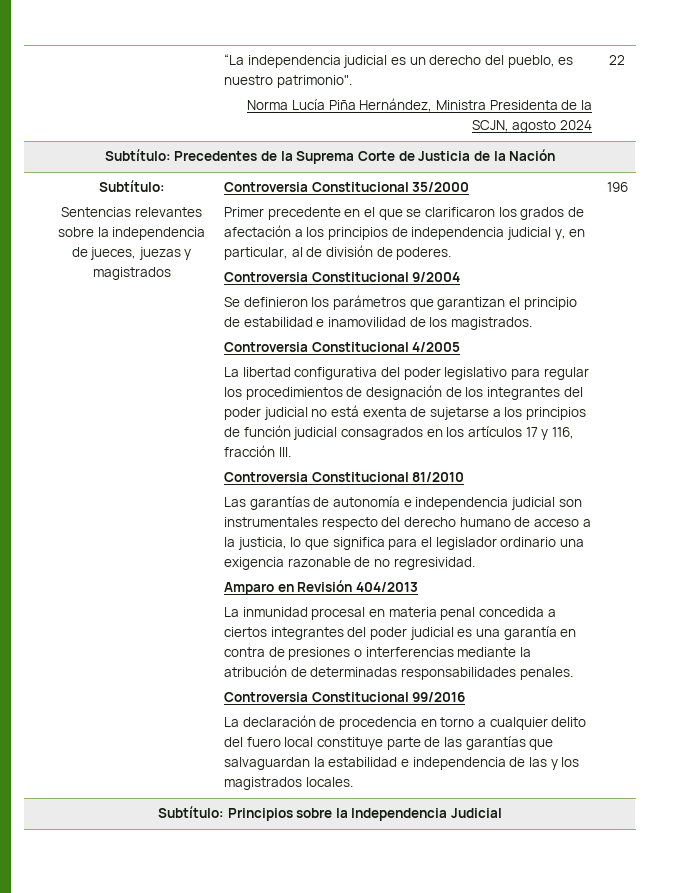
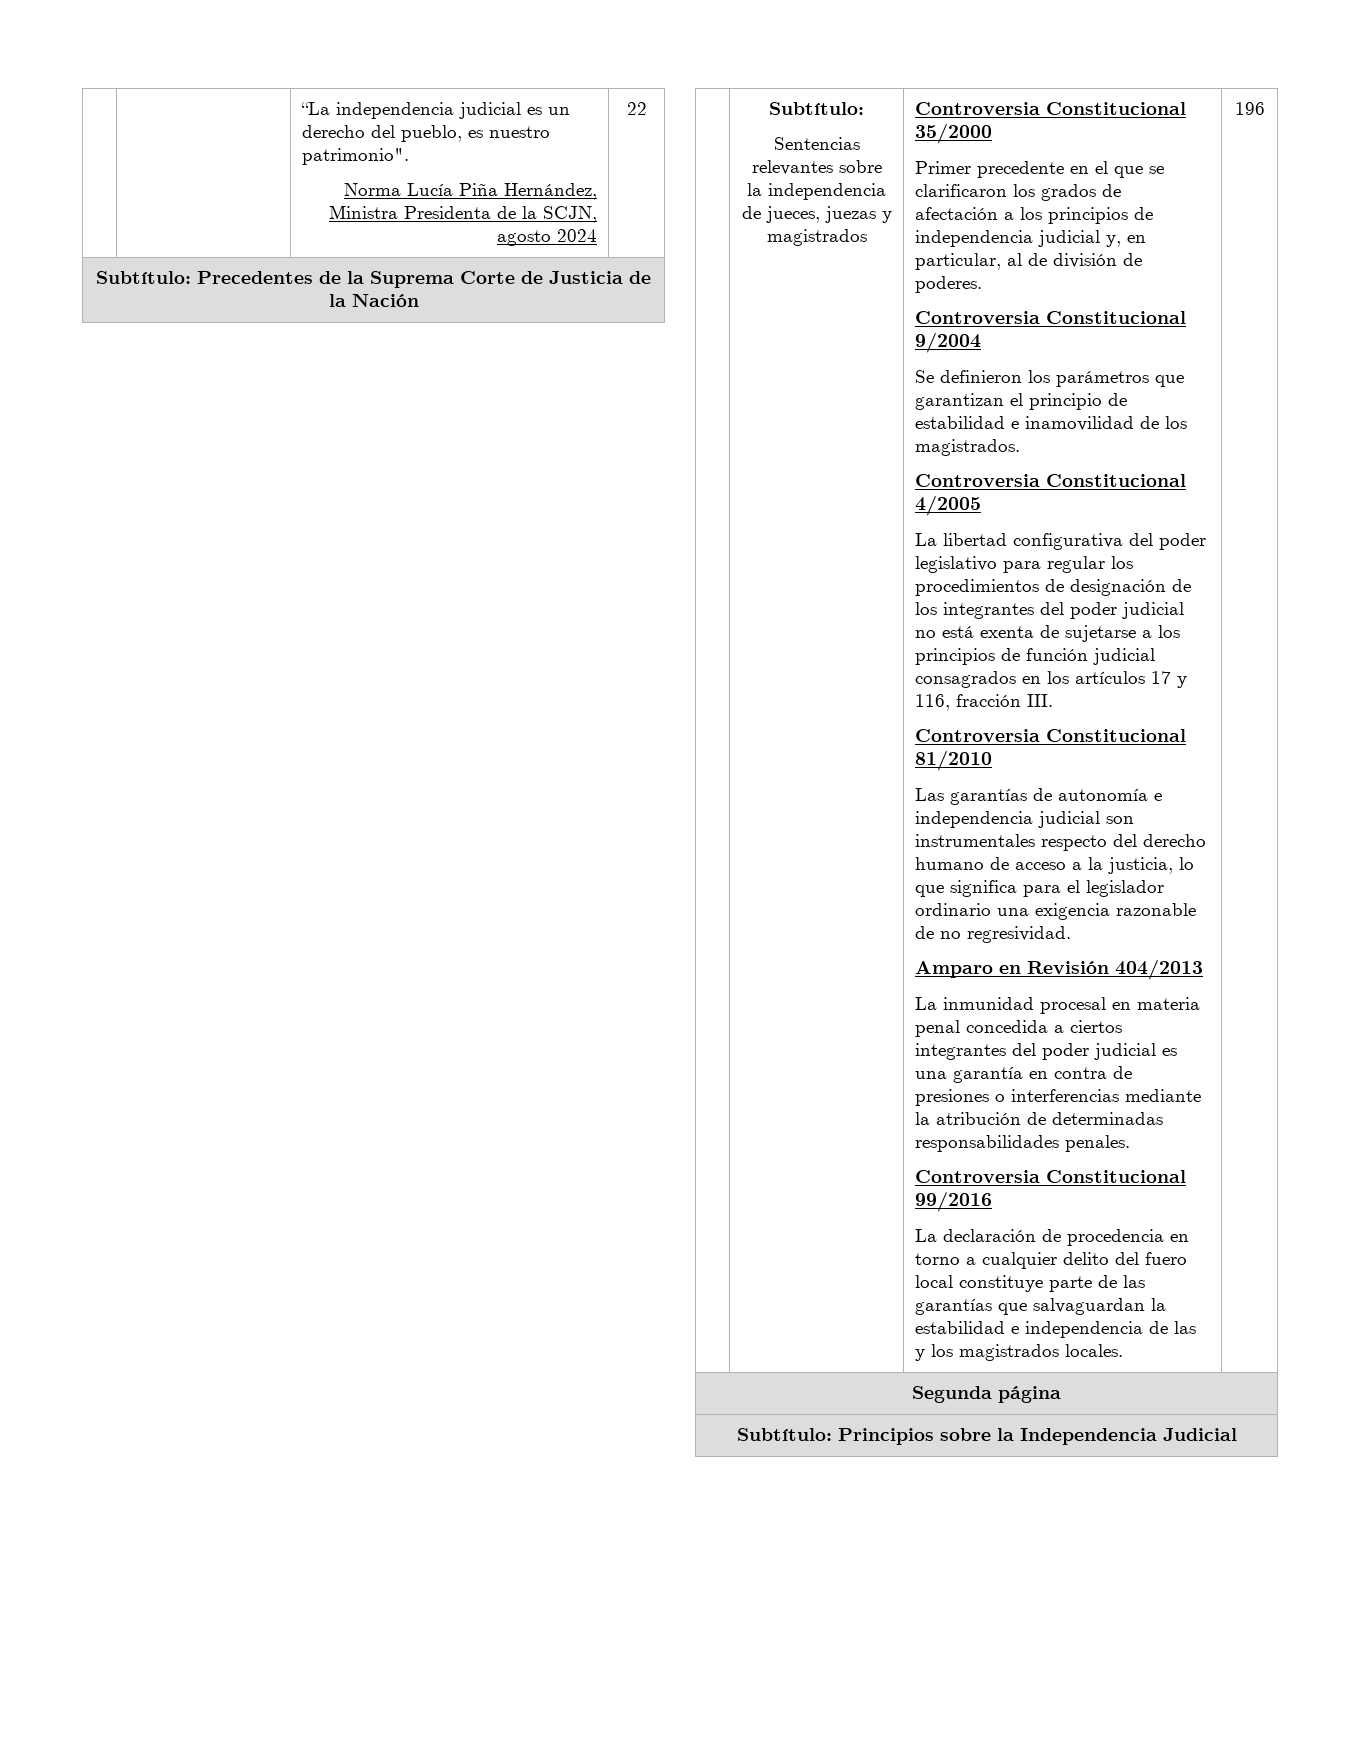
(628, 187) none -> [912,1386,1061,1403] // Segunda página

